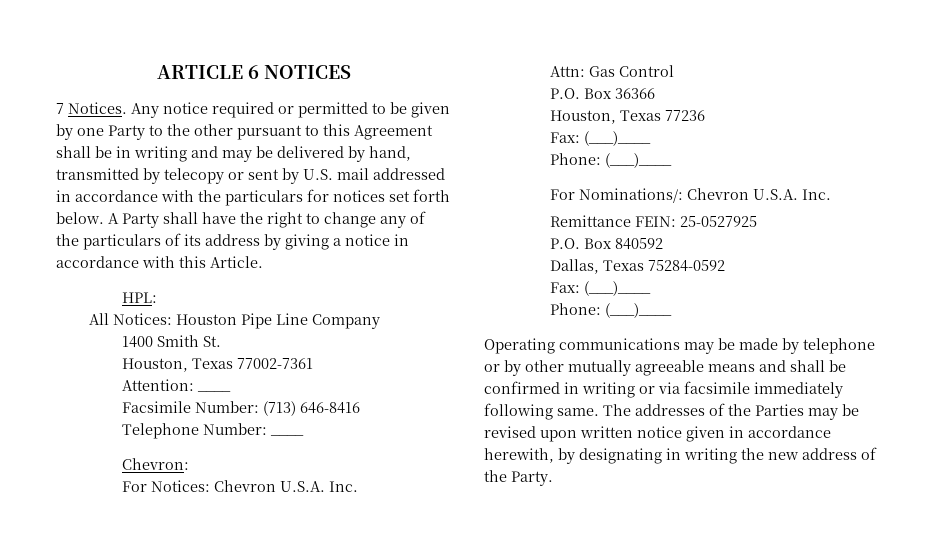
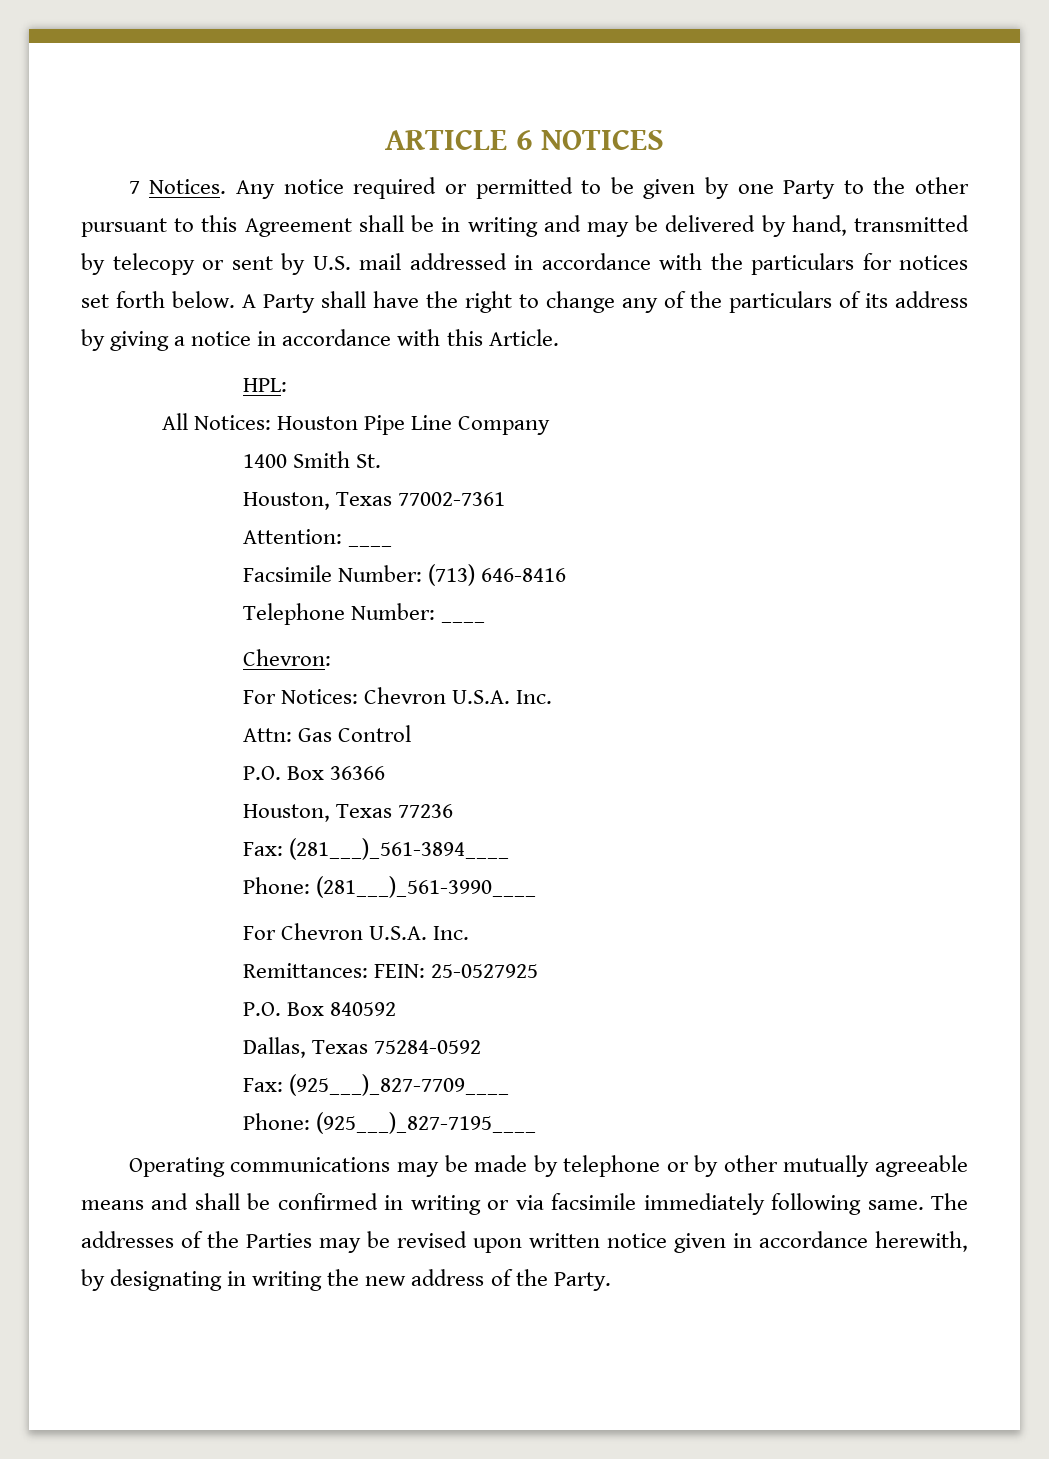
[584,131,652,146] [550,153,673,168] [550,188,832,203] [550,215,632,227] (___)____ // Phone: (___)____ // For Nominations/: Chevron U.S.A. Inc. // Remittance -> [288,838,509,860] [242,876,536,898] [242,923,469,940] [242,963,368,978] (281___)_561-3894____ // Phone: (281___)_561-3990____ // For Chevron U.S.A. Inc. // Remittances:
[584,281,652,296] [550,303,673,318] (___)____ // Phone: (___)____ -> [288,1074,509,1096] [242,1112,536,1134] (925___)_827-7709____ // Phone: (925___)_827-7195____

